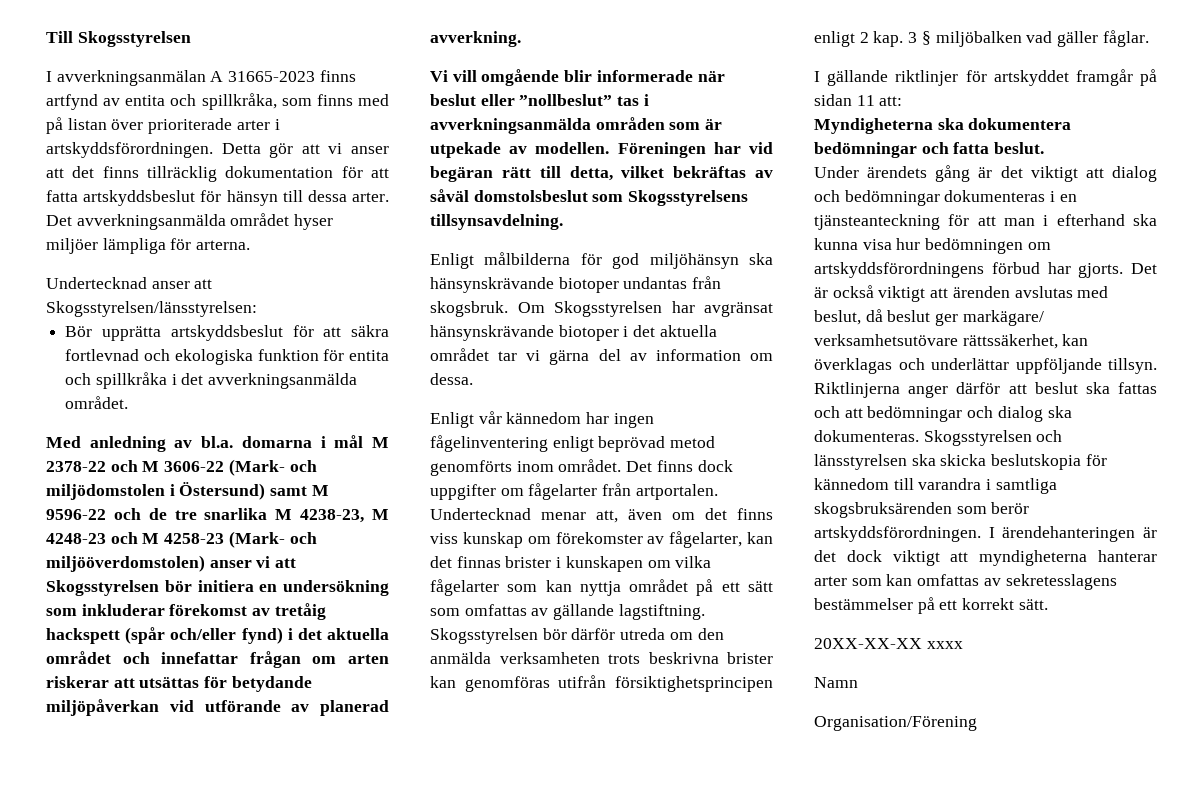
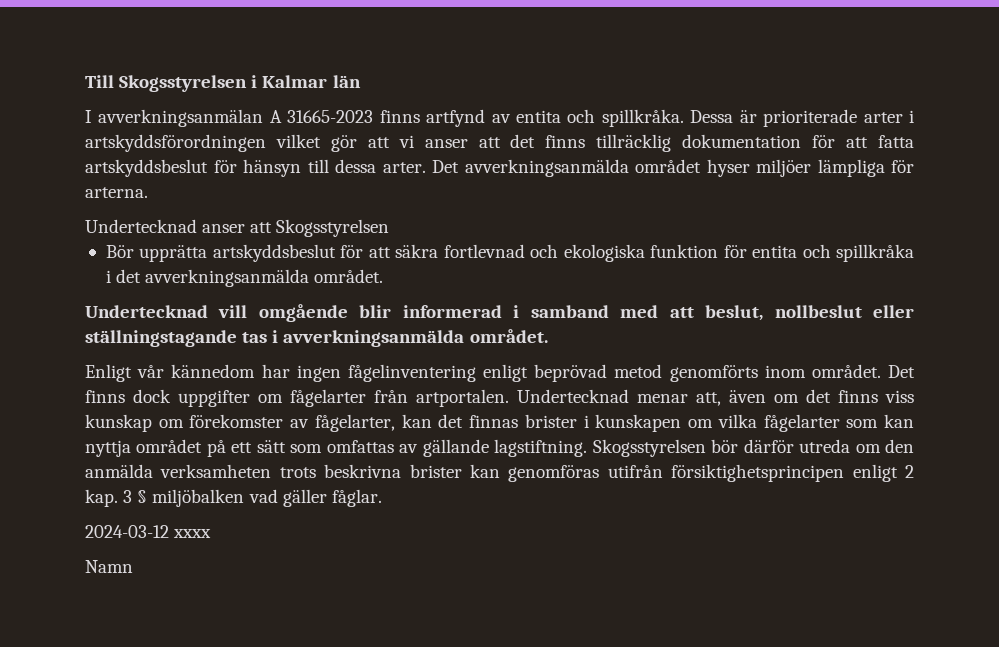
(191, 39) none -> [251,75,361,88] i Kalmar län
[201,93,389,110] [46,117,144,134] spillkråka, som finns med på listan över -> [601,109,757,127] spillkråka. Dessa är
[46,142,261,158] artskyddsförordningen. Detta -> [85,134,321,152] artskyddsförordningen vilket
[46,301,257,317] Skogsstyrelsen/länsstyrelsen: -> [276,219,390,237] Skogsstyrelsen
[46,435,390,452] [46,459,317,476] [46,482,329,500] [46,508,389,523] [46,531,317,548] [46,555,297,572] [46,580,389,596] [46,603,326,620] [46,627,389,644] [46,651,389,668] [46,676,312,692] [46,699,389,716] [430,31,521,47] [430,69,725,86] [430,94,649,106] [430,117,723,134] [430,142,773,158] [430,166,773,182] [430,189,749,206] [430,214,563,230] [430,252,773,269] [430,276,722,293] [430,301,773,317] [430,325,717,341] [430,348,773,365] [430,373,473,385] Med anledning av bl.a. domarna i mål M 2378-22 och M 3606-22 (Mark- och miljödomstolen i Östersund) samt M 9596-22 och de tre snarlika M 4238-23, M 4248-23 och M 4258-23 (Mark- och miljööverdomstolen) anser vi att Skogsstyrelsen bör initiera en undersökning som inkluderar förekomst av tretåig hackspett (spår och/eller fynd) i det aktuella området och innefattar frågan om arten riskerar att utsättas för betydande miljöpåverkan vid utförande av planerad avverkning. // Vi vill omgående blir informerade när beslut eller ”nollbeslut” tas i avverkningsanmälda områden som är utpekade av modellen. Föreningen har vid begäran rätt till detta, vilket bekräftas av såväl domstolsbeslut som Skogsstyrelsens tillsynsavdelning. // Enligt målbilderna för god miljöhänsyn ska hänsynskrävande biotoper undantas från skogsbruk. Om Skogsstyrelsen har avgränsat hänsynskrävande biotoper i det aktuella området tar vi gärna del av information om dessa. -> [85,304,915,322] [85,329,548,347] Undertecknad vill omgående blir informerad i samband med att beslut, nollbeslut eller ställningstagande tas i avverkningsanmälda området.
[814,69,1157,86] [814,94,903,106] [814,118,1072,134] [814,142,1045,158] [814,165,1157,182] [814,190,1077,206] [814,214,1157,230] [814,238,1051,254] [814,262,1157,278] [814,285,1109,302] [814,309,1044,326] [814,334,1089,349] [814,358,1157,374] [814,382,1157,398] [814,406,1072,422] [814,430,1063,446] [814,454,1107,470] [814,478,1057,494] [814,502,1030,518] [814,526,1157,542] [814,550,1157,566] [814,574,1117,590] [814,597,1048,614] [814,638,922,649] I gällande riktlinjer för artskyddet framgår på sidan 11 att: // Myndigheterna ska dokumentera bedömningar och fatta beslut. // Under ärendets gång är det viktigt att dialog och bedömningar dokumenteras i en tjänsteanteckning för att man i efterhand ska kunna visa hur bedömningen om artskyddsförordningens förbud har gjorts. Det är också viktigt att ärenden avslutas med beslut, då beslut ger markägare/ verksamhetsutövare rättssäkerhet, kan överklagas och underlättar uppföljande tillsyn. Riktlinjerna anger därför att beslut ska fattas och att bedömningar och dialog ska dokumenteras. Skogsstyrelsen och länsstyrelsen ska skicka beslutskopia för kännedom till varandra i samtliga skogsbruksärenden som berör artskyddsförordningen. I ärendehanteringen är det dock viktigt att myndigheterna hanterar arter som kan omfattas av sekretesslagens bestämmelser på ett korrekt sätt. // 20XX-XX-XX -> [85,525,169,538] 2024-03-12
[814,716,977,731] // Organisation/Förening -> (133, 566) none

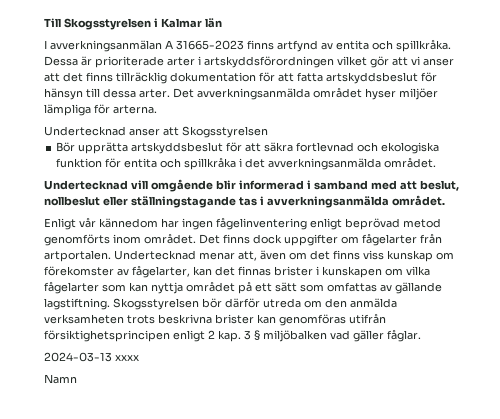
[85,525,169,538] 2024-03-12 -> [44,352,112,362] 2024-03-13

